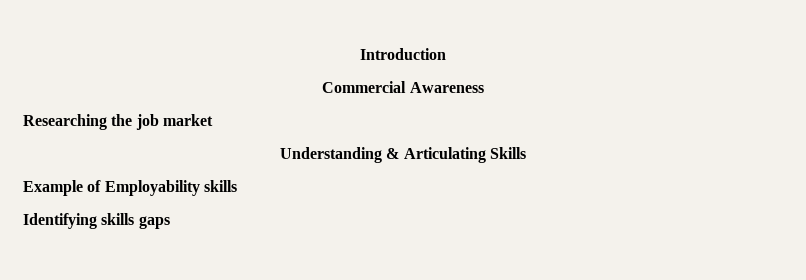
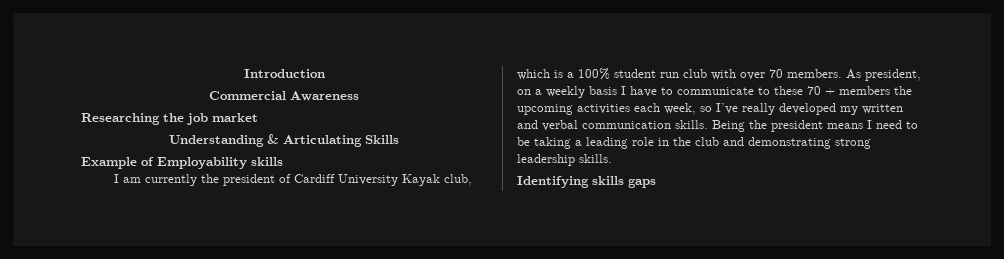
(237, 186) none -> [113,174,472,186] [517,68,921,81] [517,86,912,98] [517,103,903,115] [517,120,918,132] [517,137,871,149] [517,154,612,166] // I am currently the president of Cardiff University Kayak club, which is a 100% student run club with over 70 members. As president, on a weekly basis I have to communicate to these 70 + members the upcoming activities each week, so I’ve really developed my written and verbal communication skills. Being the president means I need to be taking a leading role in the club and demonstrating strong leadership skills.

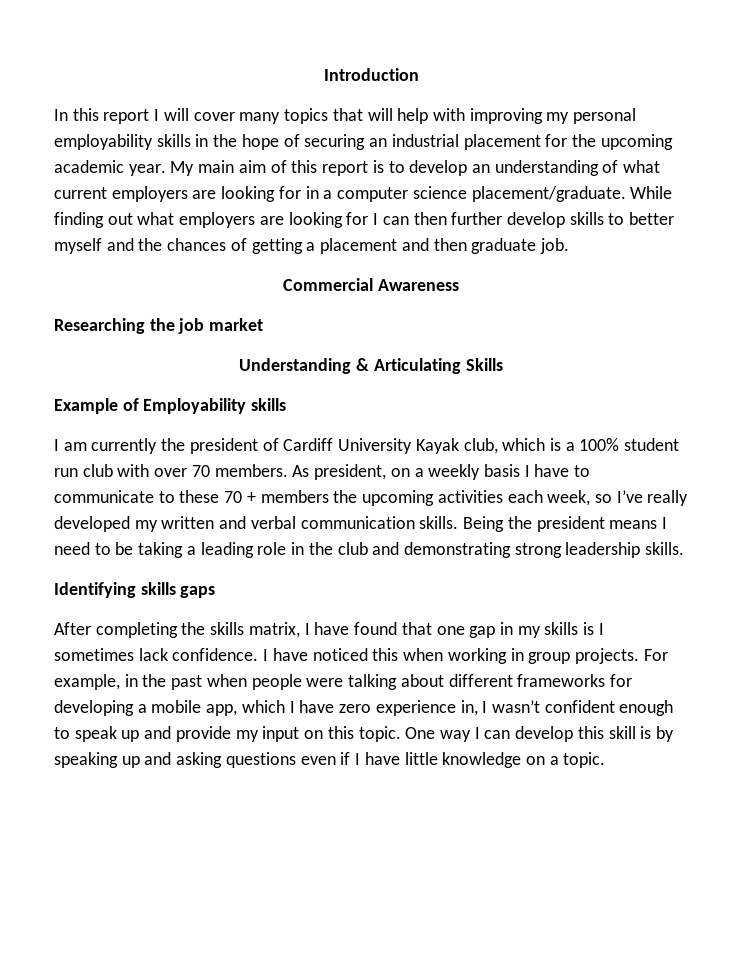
(325, 73) none -> [54,108,637,124] [54,134,673,150] [54,160,661,176] [54,186,673,202] [54,212,675,228] [54,238,569,254] // In this report I will cover many topics that will help with improving my personal employability skills in the hope of securing an industrial placement for the upcoming academic year. My main aim of this report is to develop an understanding of what current employers are looking for in a computer science placement/graduate. While finding out what employers are looking for I can then further develop skills to better myself and the chances of getting a placement and then graduate job.
(656, 183) none -> [54,622,604,638] [54,648,668,664] [54,674,632,690] [54,700,674,716] [54,726,675,742] [54,752,606,768] // After completing the skills matrix, I have found that one gap in my skills is I sometimes lack confidence. I have noticed this when working in group projects. For example, in the past when people were talking about different frameworks for developing a mobile app, which I have zero experience in, I wasn’t confident enough to speak up and provide my input on this topic. One way I can develop this skill is by speaking up and asking questions even if I have little knowledge on a topic.

